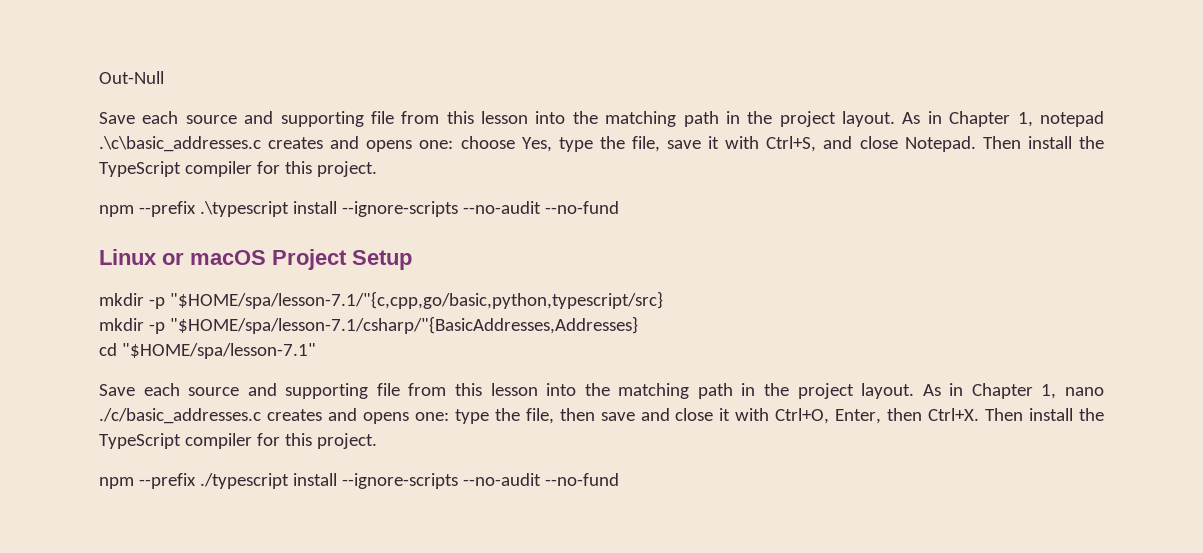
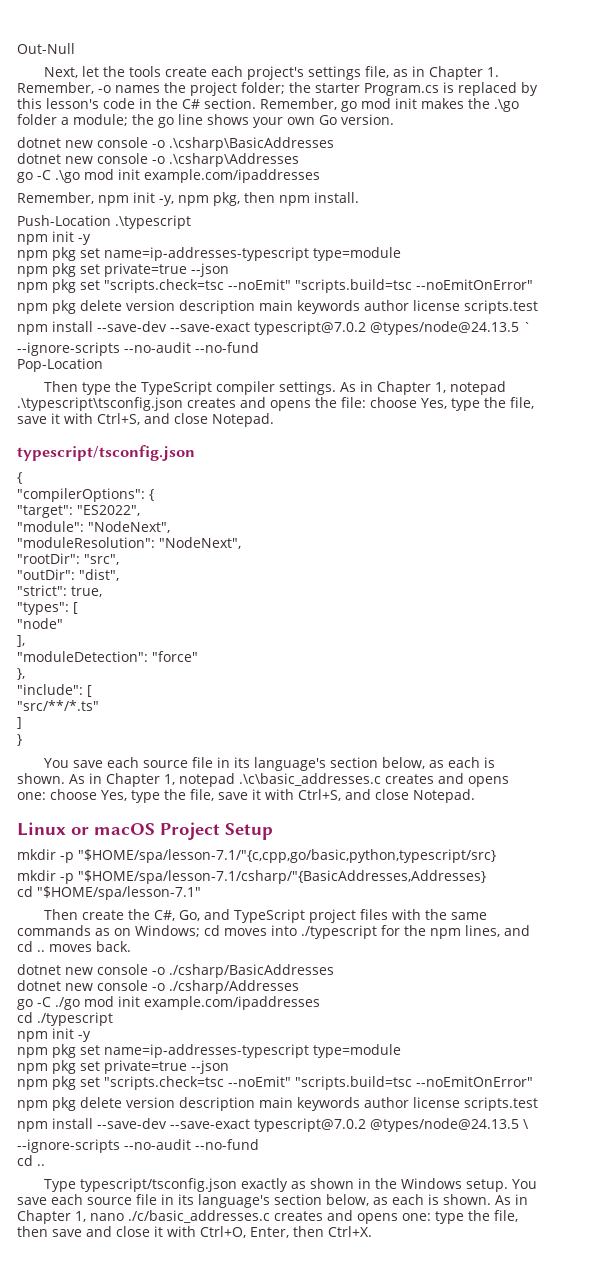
[99,111,896,127] Save each source and supporting file from this lesson into the matching path in the project layout. -> [43,66,499,80] [17,82,538,96] [17,98,519,112] [17,114,394,128] [17,137,334,151] [17,153,299,167] [17,169,320,183] [17,192,359,206] [17,215,191,229] [17,231,91,245] [17,247,401,261] [17,263,229,277] [17,279,533,293] [17,300,538,314] [17,321,531,335] [17,342,259,356] [17,358,103,372] [43,381,506,395] [17,397,534,411] [17,413,274,427] [17,445,195,461] [17,472,22,484] [17,488,154,502] [17,505,140,518] [17,521,170,533] [17,537,241,549] [17,553,119,565] [17,569,119,581] [17,585,102,597] [17,602,78,615] [17,618,63,629] [17,635,25,647] [17,651,198,662] [17,668,25,680] [17,684,92,697] [17,700,99,711] [17,717,22,729] [17,734,22,746] [43,757,495,771] [17,773,65,784] Next, let the tools create each project's settings file, as in Chapter 1. Remember, -o names the project folder; the starter Program.cs is replaced by this lesson's code in the C# section. Remember, go mod init makes the .\go folder a module; the go line shows your own Go version. // dotnet new console -o .\csharp\BasicAddresses // dotnet new console -o .\csharp\Addresses // go -C .\go mod init example.com/ipaddresses // Remember, npm init -y, npm pkg, then npm install. // Push-Location .\typescript // npm init -y // npm pkg set name=ip-addresses-typescript type=module // npm pkg set private=true --json // npm pkg set "scripts.check=tsc --noEmit" "scripts.build=tsc --noEmitOnError" // npm pkg delete version description main keywords author license scripts.test // npm install --save-dev --save-exact typescript@7.0.2 @types/node@24.13.5 ` // --ignore-scripts --no-audit --no-fund // Pop-Location // Then type the TypeScript compiler settings. As in Chapter 1, notepad .\typescript\tsconfig.json creates and opens the file: choose Yes, type the file, save it with Ctrl+S, and close Notepad. // typescript/tsconfig.json // { // "compilerOptions": { // "target": "ES2022", // "module": "NodeNext", // "moduleResolution": "NodeNext", // "rootDir": "src", // "outDir": "dist", // "strict": true, // "types": [ // "node" // ], // "moduleDetection": "force" // }, // "include": [ // "src/**/*.ts" // ] // } // You save each source file in its language's section below, as each is shown.
[982,136,1104,149] [99,161,377,177] [99,201,619,217] Then install the TypeScript compiler for this project. // npm --prefix .\typescript install --ignore-scripts --no-audit --no-fund -> (475, 796) none
[99,383,915,399] Save each source and supporting file from this lesson into the matching path in the project layout. -> [43,909,487,923] [17,925,530,939] [17,941,131,952] [17,964,334,978] [17,980,299,994] [17,996,320,1010] [17,1012,113,1026] [17,1028,91,1042] [17,1044,401,1058] [17,1060,229,1074] [17,1076,533,1090] [17,1097,538,1111] [17,1118,529,1132] [17,1139,259,1153] [17,1155,45,1166] [43,1178,537,1192] [17,1194,491,1208] Then create the C#, Go, and TypeScript project files with the same commands as on Windows; cd moves into ./typescript for the npm lines, and cd .. moves back. // dotnet new console -o ./csharp/BasicAddresses // dotnet new console -o ./csharp/Addresses // go -C ./go mod init example.com/ipaddresses // cd ./typescript // npm init -y // npm pkg set name=ip-addresses-typescript type=module // npm pkg set private=true --json // npm pkg set "scripts.check=tsc --noEmit" "scripts.build=tsc --noEmitOnError" // npm pkg delete version description main keywords author license scripts.test // npm install --save-dev --save-exact typescript@7.0.2 @types/node@24.13.5 \ // --ignore-scripts --no-audit --no-fund // cd .. // Type typescript/tsconfig.json exactly as shown in the Windows setup. You save each source file in its language's section below, as each is shown.
[985,408,1105,421] [99,433,377,449] [99,473,619,489] Then install the TypeScript compiler for this project. // npm --prefix ./typescript install --ignore-scripts --no-audit --no-fund -> (372, 1231) none

